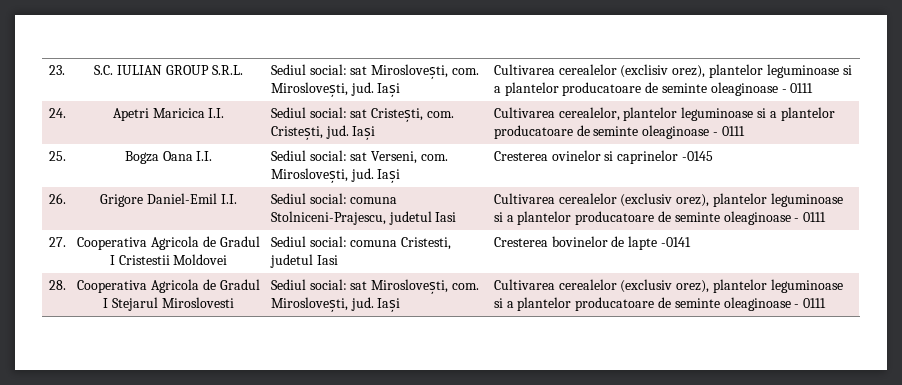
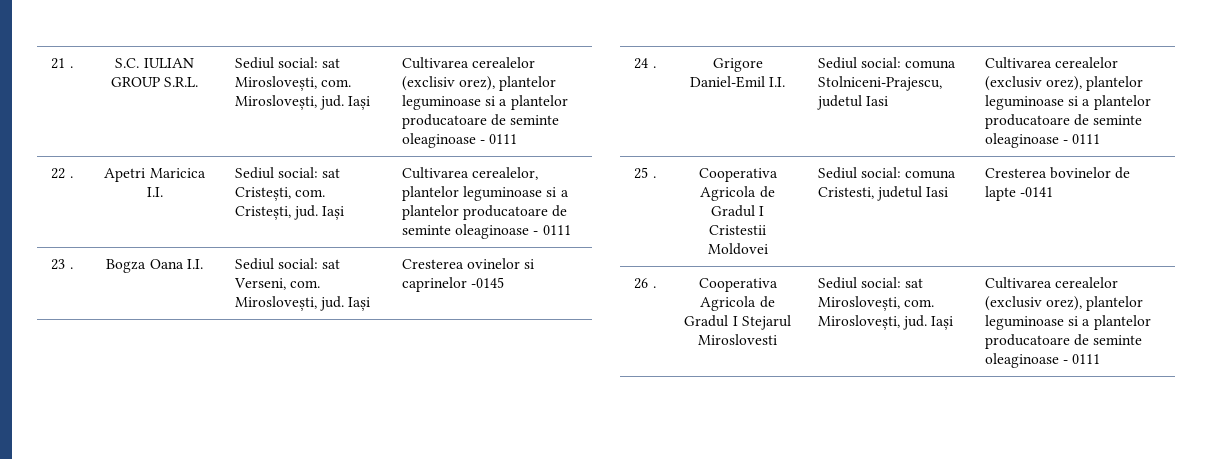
[49,65,65,75] 23. -> [51,58,73,69] 21 .
[48,108,66,118] 24. -> [51,168,73,179] 22 .
[48,151,66,161] 25. -> [51,259,73,270] 23 .
[48,193,66,204] 26. -> [634,58,656,69] 24 .
[48,237,66,247] 27. -> [634,167,656,179] 25 .
[48,280,66,290] 28. -> [634,278,656,289] 26 .

